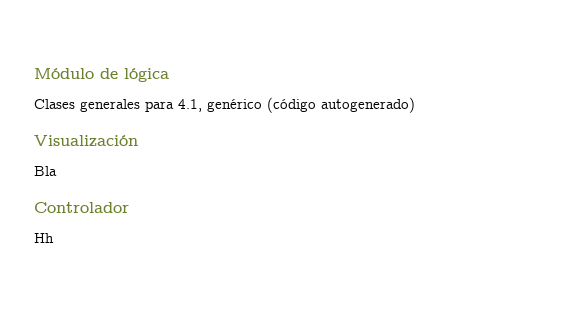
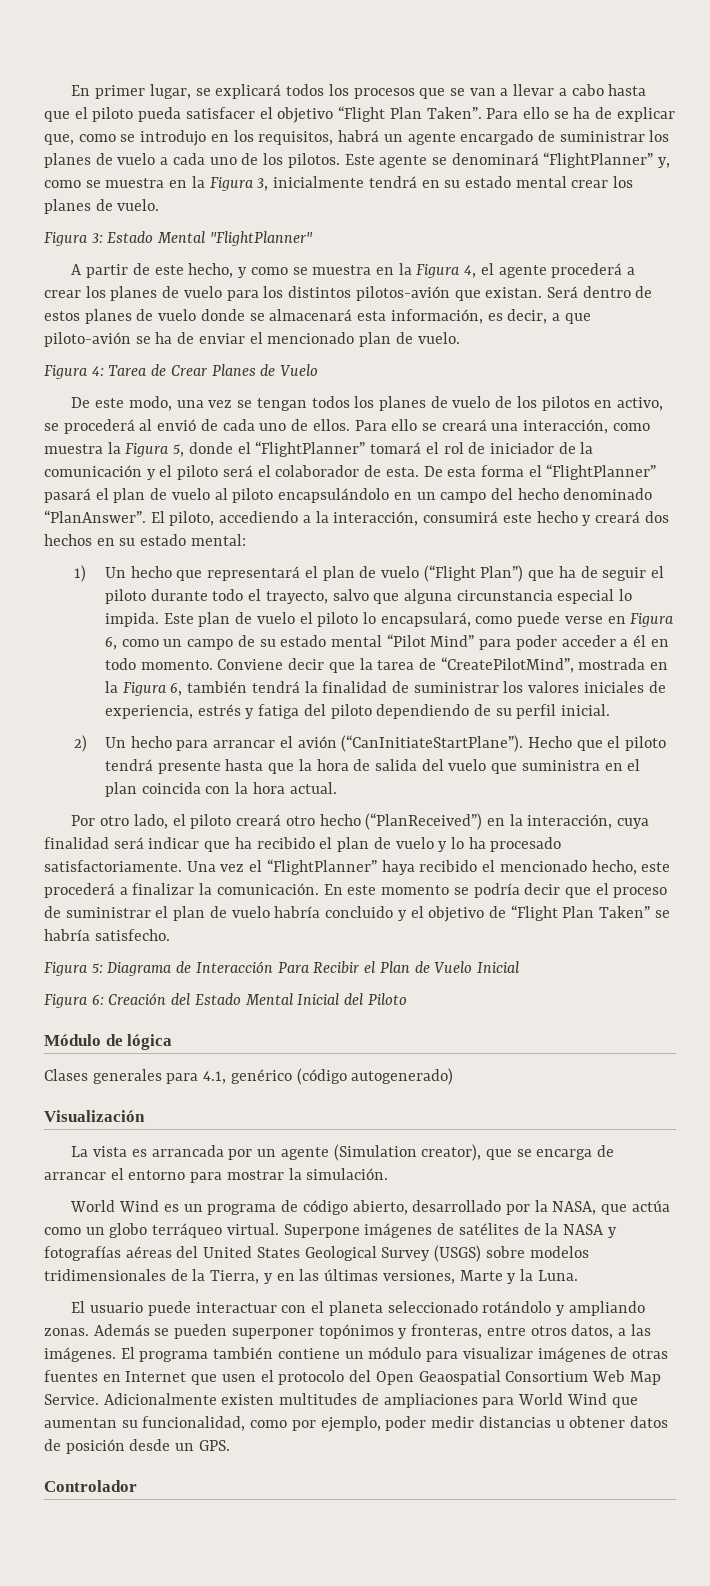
(34, 73) none -> [71,84,647,99] [44,106,675,123] [44,130,670,146] [44,152,671,168] [44,176,634,191] [44,199,160,214] [44,231,313,246] [71,263,636,278] [44,286,653,301] [44,309,591,324] [44,332,460,347] [44,364,319,379] [71,396,664,411] [44,419,650,434] [44,441,594,457] [44,464,657,480] [44,488,653,503] [44,510,669,526] [44,534,246,546] [74,565,665,582] [104,589,633,604] [104,612,675,627] [104,634,669,650] [104,657,669,673] [104,681,666,696] [104,704,611,719] [74,735,667,752] [104,759,641,774] [104,782,337,797] [71,813,650,830] [44,837,562,852] [44,859,671,875] [44,883,668,898] [44,905,670,922] [44,929,170,941] [44,961,519,976] [44,993,407,1008] En primer lugar, se explicará todos los procesos que se van a llevar a cabo hasta que el piloto pueda satisfacer el objetivo “Flight Plan Taken”. Para ello se ha de explicar que, como se introdujo en los requisitos, habrá un agente encargado de suministrar los planes de vuelo a cada uno de los pilotos. Este agente se denominará “FlightPlanner” y, como se muestra en la Figura 3, inicialmente tendrá en su estado mental crear los planes de vuelo. // Figura 3: Estado Mental "FlightPlanner" // A partir de este hecho, y como se muestra en la Figura 4, el agente procederá a crear los planes de vuelo para los distintos pilotos-avión que existan. Será dentro de estos planes de vuelo donde se almacenará esta información, es decir, a que piloto-avión se ha de enviar el mencionado plan de vuelo. // Figura 4: Tarea de Crear Planes de Vuelo // De este modo, una vez se tengan todos los planes de vuelo de los pilotos en activo, se procederá al envió de cada uno de ellos. Para ello se creará una interacción, como muestra la Figura 5, donde el “FlightPlanner” tomará el rol de iniciador de la comunicación y el piloto será el colaborador de esta. De esta forma el “FlightPlanner” pasará el plan de vuelo al piloto encapsulándolo en un campo del hecho denominado “PlanAnswer”. El piloto, accediendo a la interacción, consumirá este hecho y creará dos hechos en su estado mental: // 1) Un hecho que representará el plan de vuelo (“Flight Plan”) que ha de seguir el piloto durante todo el trayecto, salvo que alguna circunstancia especial lo impida. Este plan de vuelo el piloto lo encapsulará, como puede verse en Figura 6, como un campo de su estado mental “Pilot Mind” para poder acceder a él en todo momento. Conviene decir que la tarea de “CreatePilotMind”, mostrada en la Figura 6, también tendrá la finalidad de suministrar los valores iniciales de experiencia, estrés y fatiga del piloto dependiendo de su perfil inicial. // 2) Un hecho para arrancar el avión (“CanInitiateStartPlane”). Hecho que el piloto tendrá presente hasta que la hora de salida del vuelo que suministra en el plan coincida con la hora actual. // Por otro lado, el piloto creará otro hecho (“PlanReceived”) en la interacción, cuya finalidad será indicar que ha recibido el plan de vuelo y lo ha procesado satisfactoriamente. Una vez el “FlightPlanner” haya recibido el mencionado hecho, este procederá a finalizar la comunicación. En este momento se podría decir que el proceso de suministrar el plan de vuelo habría concluido y el objetivo de “Flight Plan Taken” se habría satisfecho. // Figura 5: Diagrama de Interacción Para Recibir el Plan de Vuelo Inicial // Figura 6: Creación del Estado Mental Inicial del Piloto //
[34,166,57,176] Bla -> [71,1144,615,1161] [44,1168,389,1183] [70,1200,670,1215] [44,1223,617,1238] [44,1245,589,1262] [44,1269,578,1284] [71,1301,645,1316] [44,1324,651,1339] [44,1347,668,1362] [44,1370,661,1385] [44,1393,638,1408] [44,1416,668,1432] [44,1439,230,1454] La vista es arrancada por un agente (Simulation creator), que se encarga de arrancar el entorno para mostrar la simulación. // World Wind es un programa de código abierto, desarrollado por la NASA, que actúa como un globo terráqueo virtual. Superpone imágenes de satélites de la NASA y fotografías aéreas del United States Geological Survey (USGS) sobre modelos tridimensionales de la Tierra, y en las últimas versiones, Marte y la Luna. // El usuario puede interactuar con el planeta seleccionado rotándolo y ampliando zonas. Además se pueden superponer topónimos y fronteras, entre otros datos, a las imágenes. El programa también contiene un módulo para visualizar imágenes de otras fuentes en Internet que usen el protocolo del Open Geaospatial Consortium Web Map Service. Adicionalmente existen multitudes de ampliaciones para World Wind que aumentan su funcionalidad, como por ejemplo, poder medir distancias u obtener datos de posición desde un GPS.
[34,233,54,243] // Hh -> (137, 1486) none

